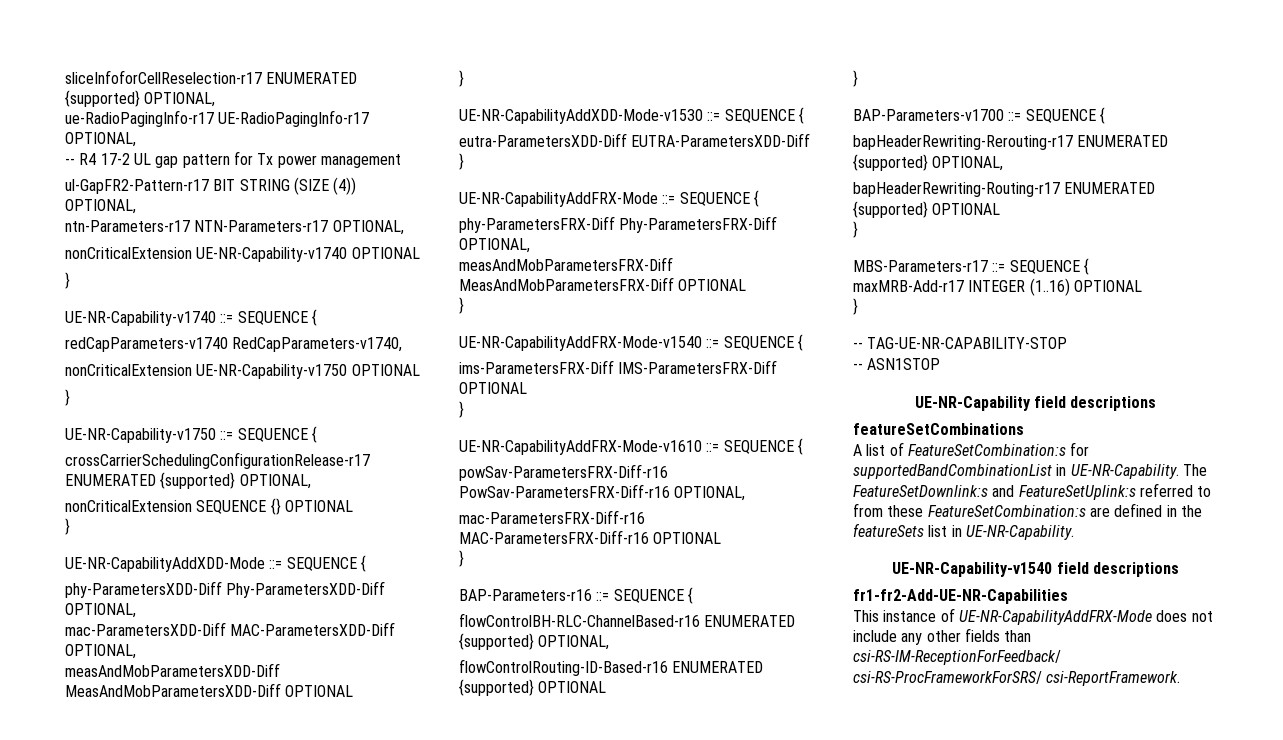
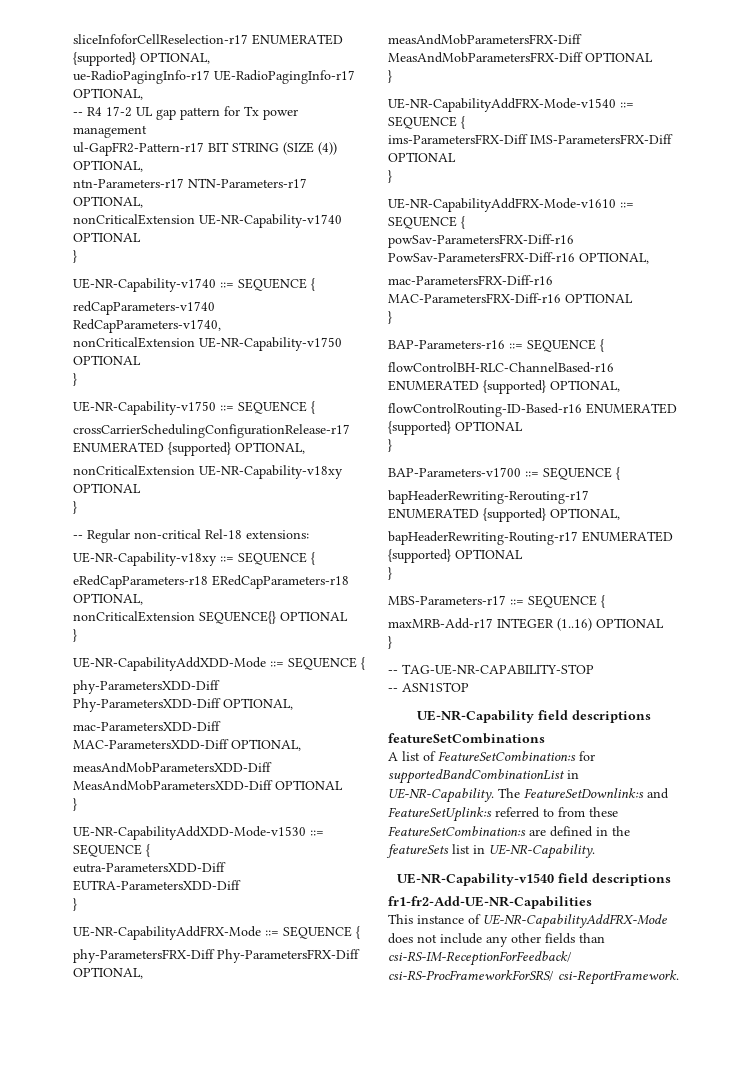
[196,498,281,515] SEQUENCE {} -> [199,465,343,479] [73,483,141,493] [73,501,77,514] [73,529,309,543] [73,552,315,566] [73,575,349,589] [73,593,143,605] [73,611,276,624] UE-NR-Capability-v18xy OPTIONAL // } // -- Regular non-critical Rel-18 extensions: // UE-NR-Capability-v18xy ::= SEQUENCE { // eRedCapParameters-r18 ERedCapParameters-r18 OPTIONAL, // nonCriticalExtension SEQUENCE{}

